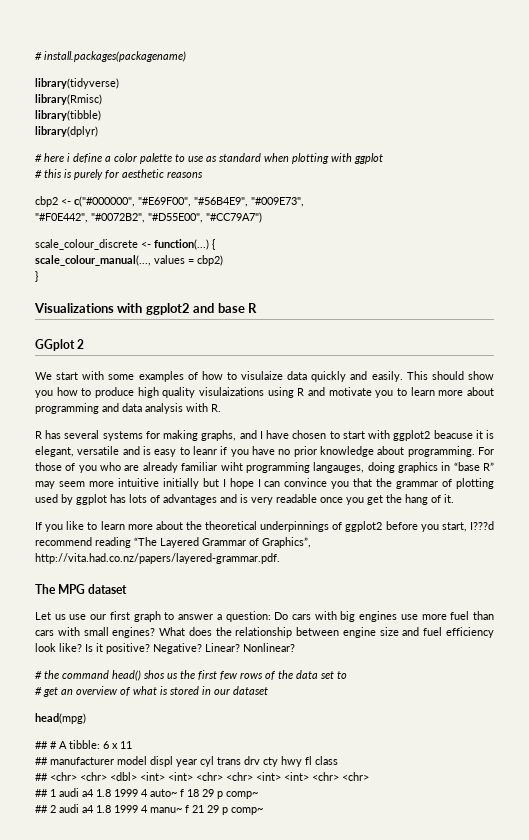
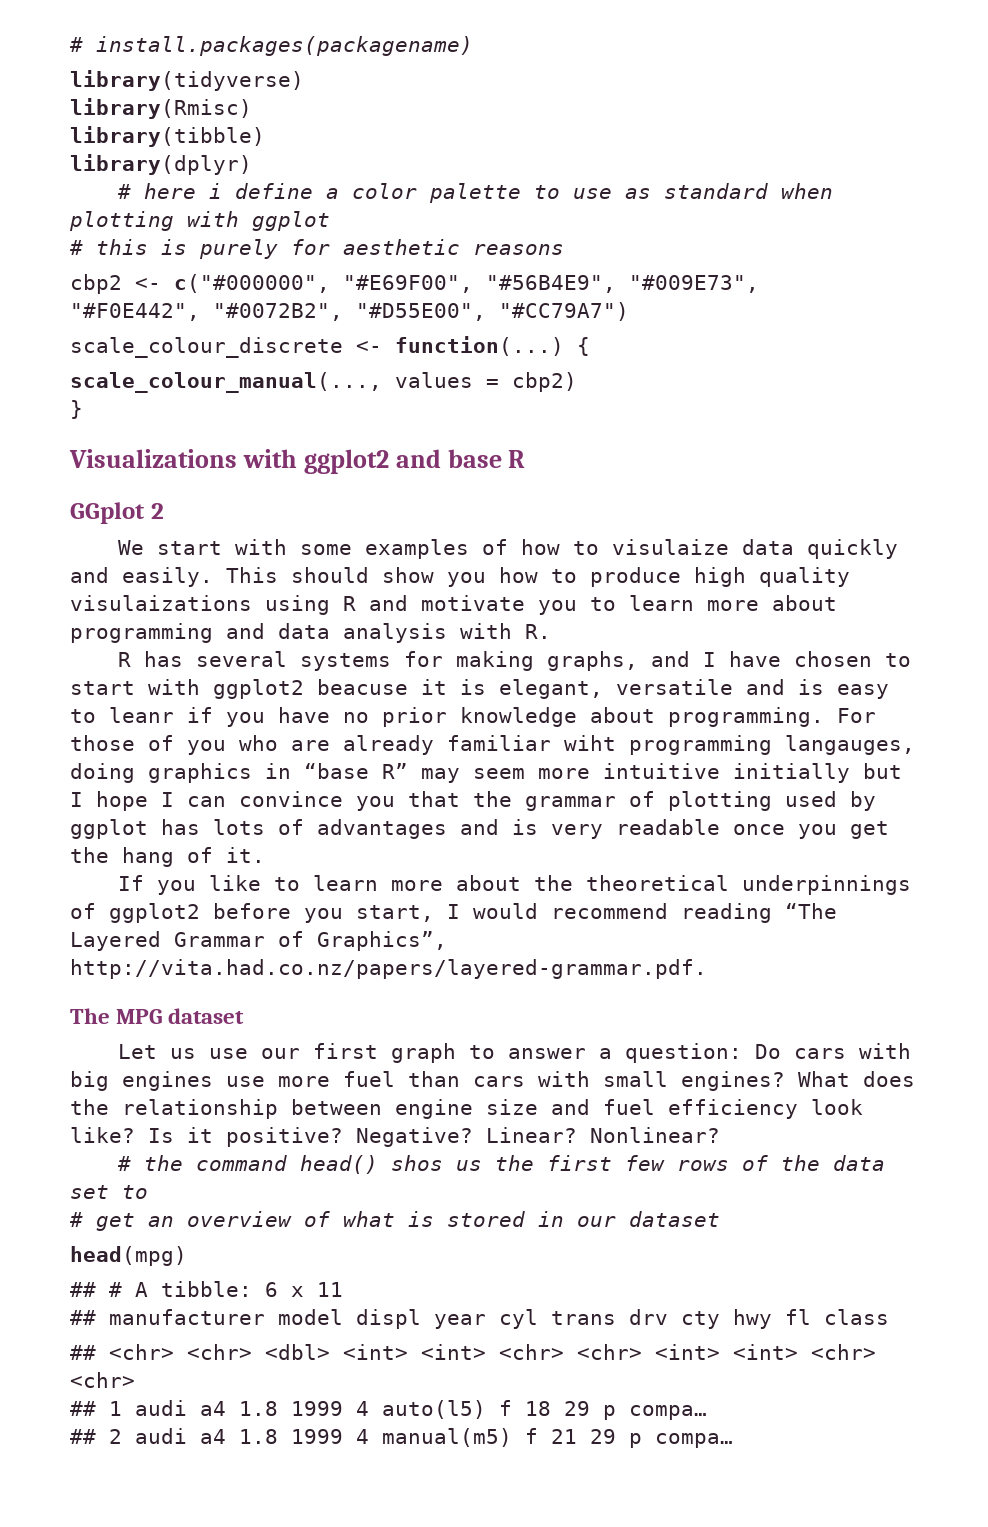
[469,521,494,530] I???d -> [447,903,538,919] I would
[150,789,177,797] auto~ -> [382,1400,486,1419] auto(l5)
[226,791,258,799] comp~ -> [629,1405,707,1420] compa…
[150,807,182,813] manu~ -> [382,1428,512,1447] manual(m5)
[231,807,263,815] comp~ -> [655,1433,733,1448] compa…

